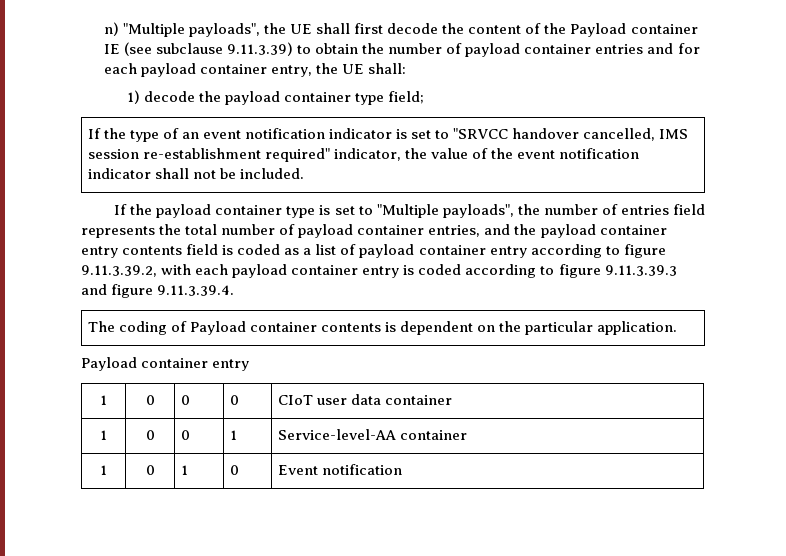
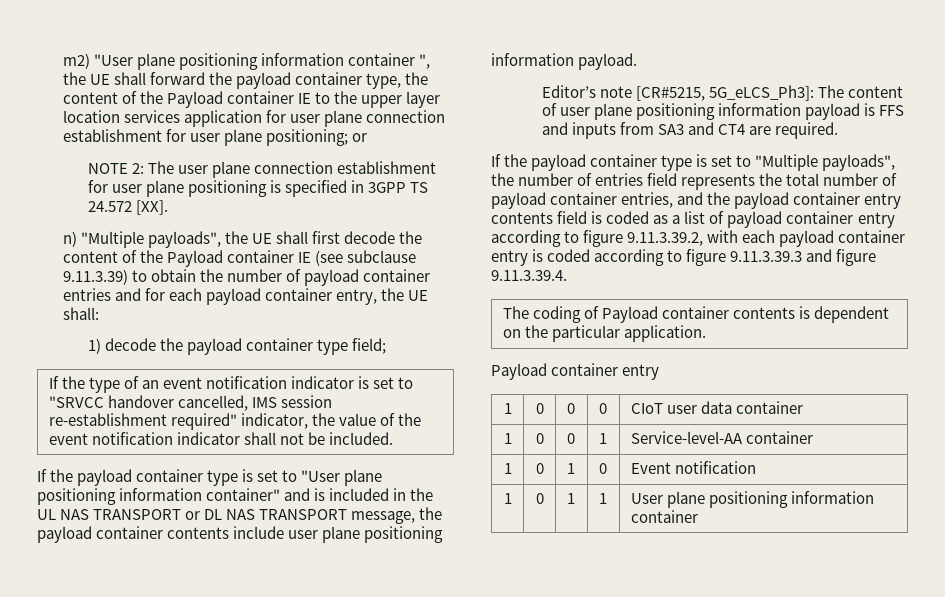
(103, 29) none -> [62,53,430,70] [62,72,428,89] [62,91,440,108] [62,110,445,127] [62,129,367,146] [88,161,437,178] [88,180,429,197] [88,200,169,215] m2) "User plane positioning information container ", the UE shall forward the payload container type, the content of the Payload container IE to the upper layer location services application for user plane connection establishment for user plane positioning; or // NOTE 2: The user plane connection establishment for user plane positioning is specified in 3GPP TS 24.572 [XX]. //
(304, 173) none -> [37,469,383,486] [37,488,434,505] [37,507,443,524] [37,526,444,543] [491,53,638,70] [542,85,904,101] [542,103,905,120] [542,122,839,139] // If the payload container type is set to "User plane positioning information container" and is included in the UL NAS TRANSPORT or DL NAS TRANSPORT message, the payload container contents include user plane positioning information payload. // Editor’s note [CR#5215, 5G_eLCS_Ph3]: The content of user plane positioning information payload is FFS and inputs from SA3 and CT4 are required.
(402, 469) none -> [503,493,512,504] [535,493,544,504] [566,493,575,504] [598,493,607,504] [630,491,874,508] [630,510,698,523] // 1 | 0 | 1 | 1 | User plane positioning information container

